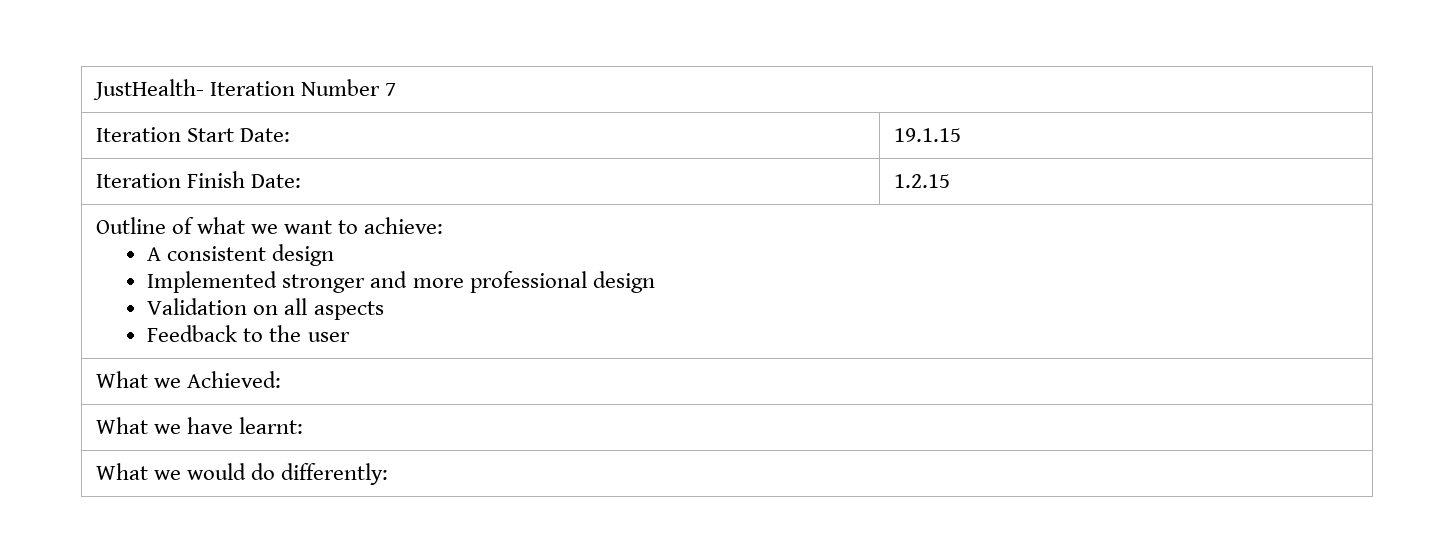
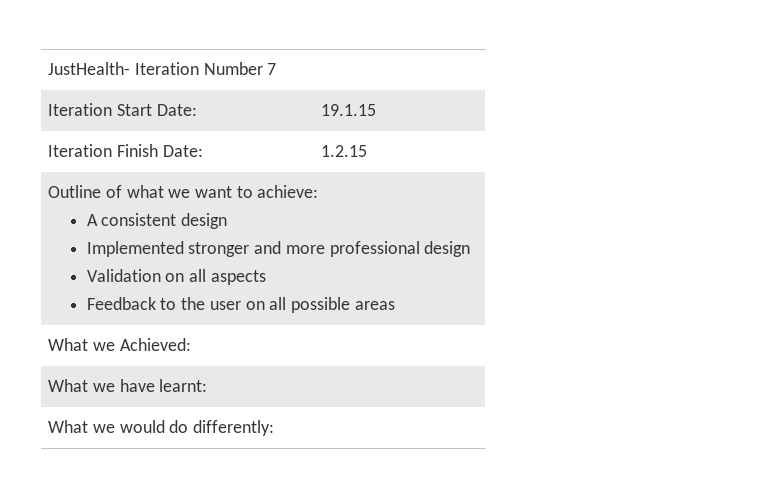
(350, 337) none -> [245,297,395,313] on all possible areas

